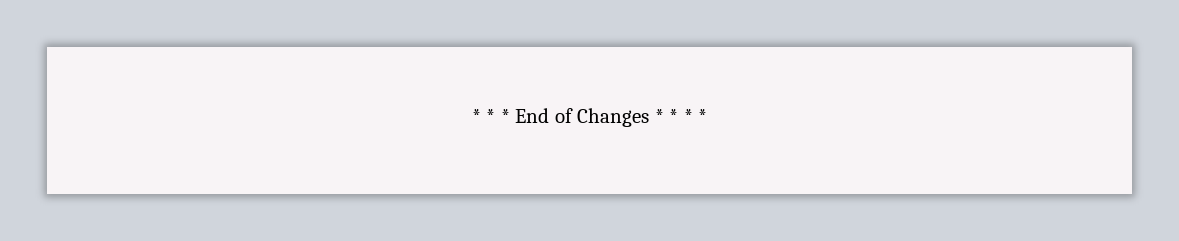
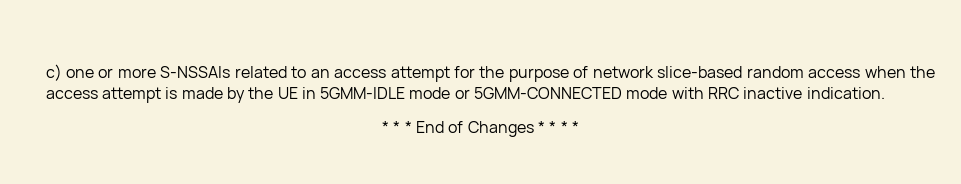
(471, 116) none -> [45,64,936,82] [45,87,885,103] c) one or more S-NSSAIs related to an access attempt for the purpose of network slice-based random access when the access attempt is made by the UE in 5GMM-IDLE mode or 5GMM-CONNECTED mode with RRC inactive indication. //

